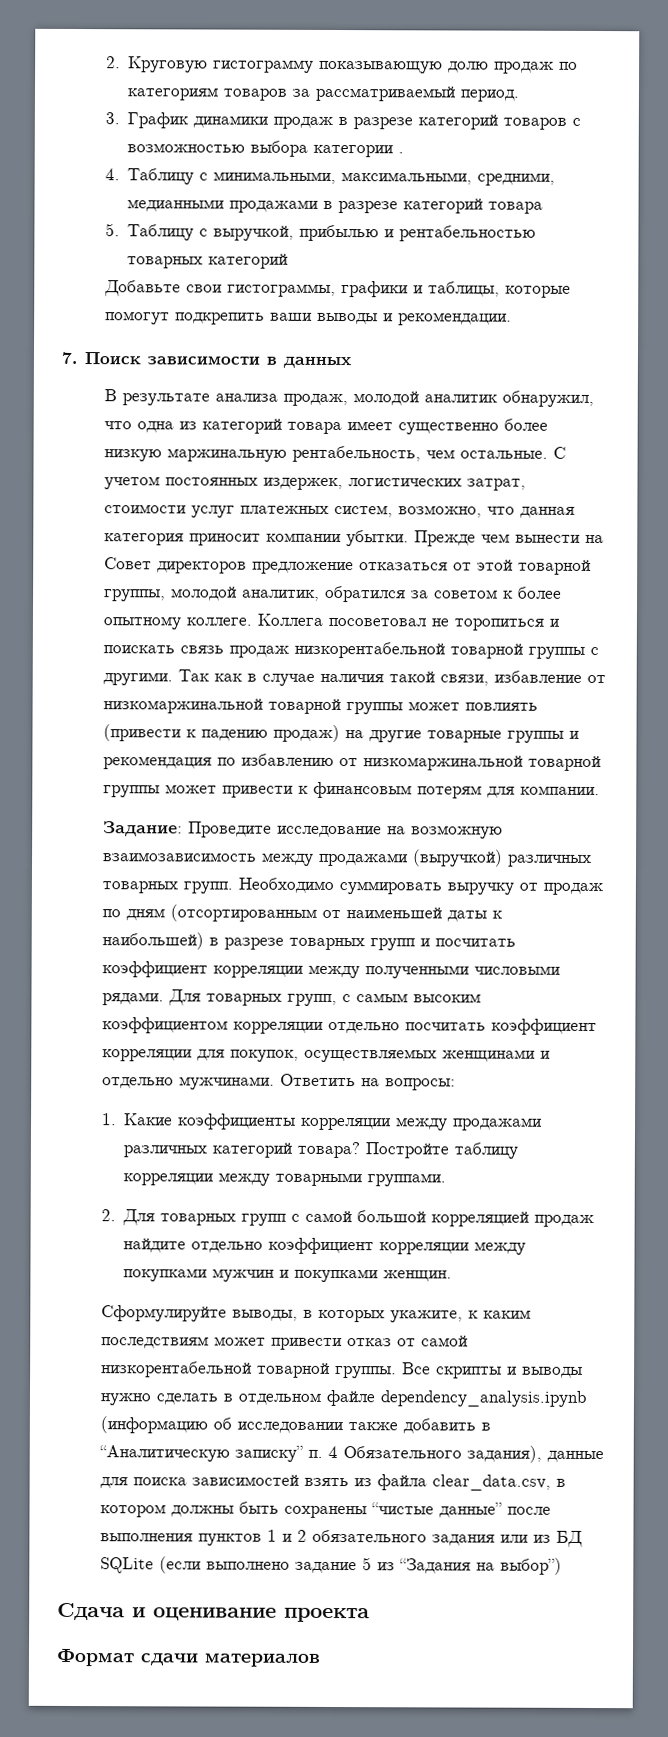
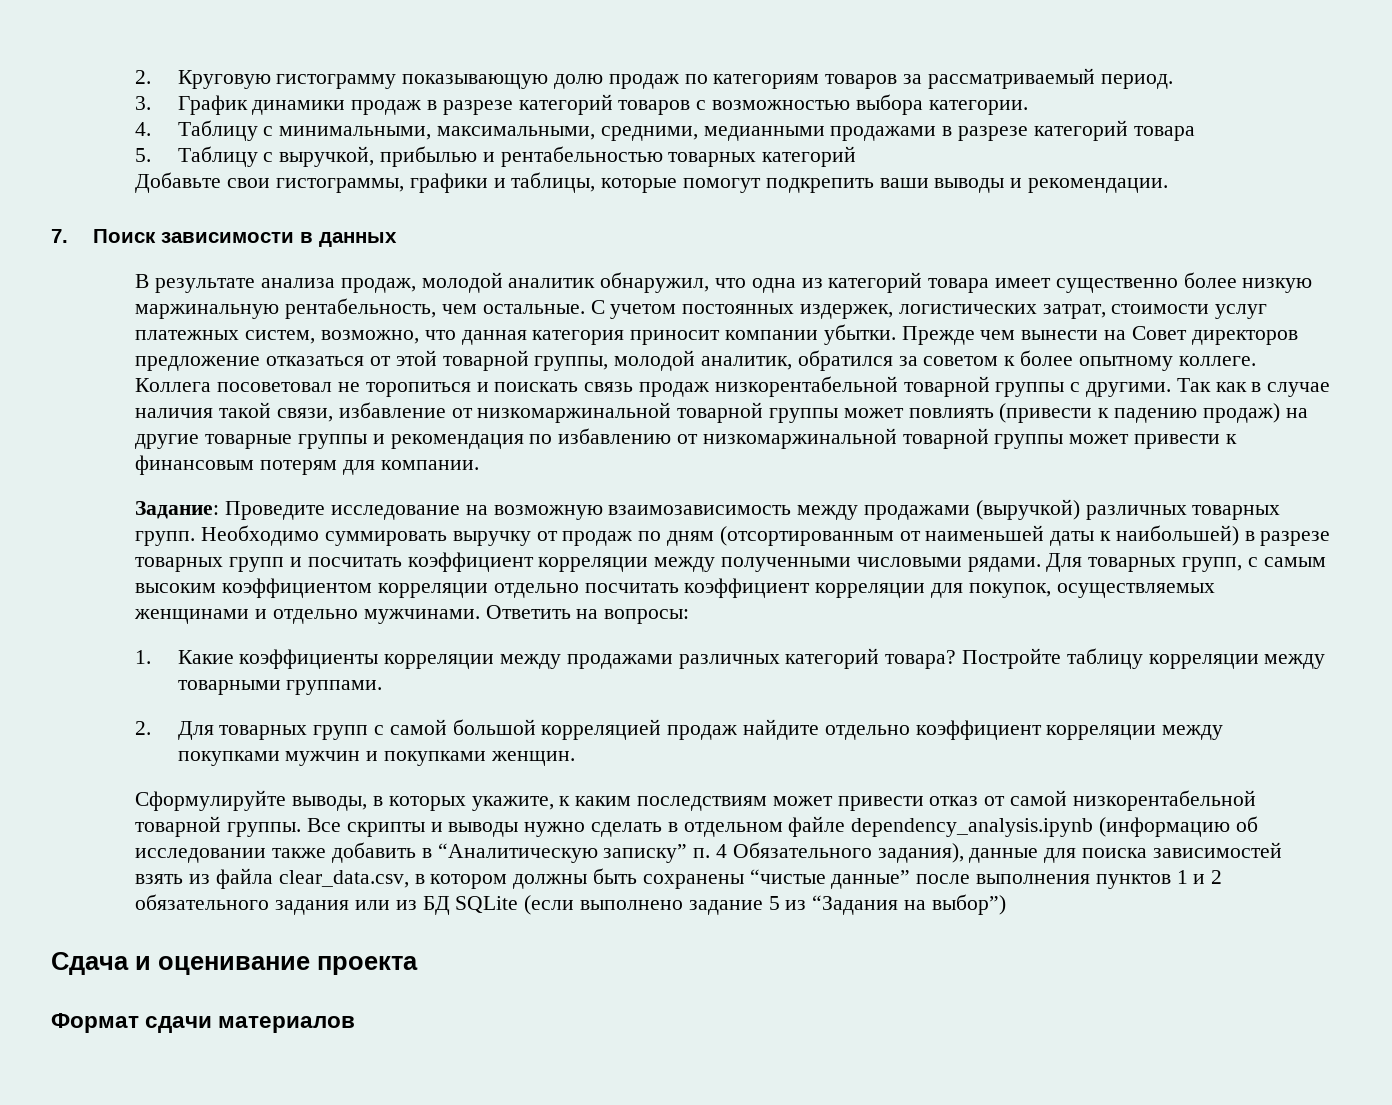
[313,144,405,158] категории . -> [928,100,1028,115] категории.

